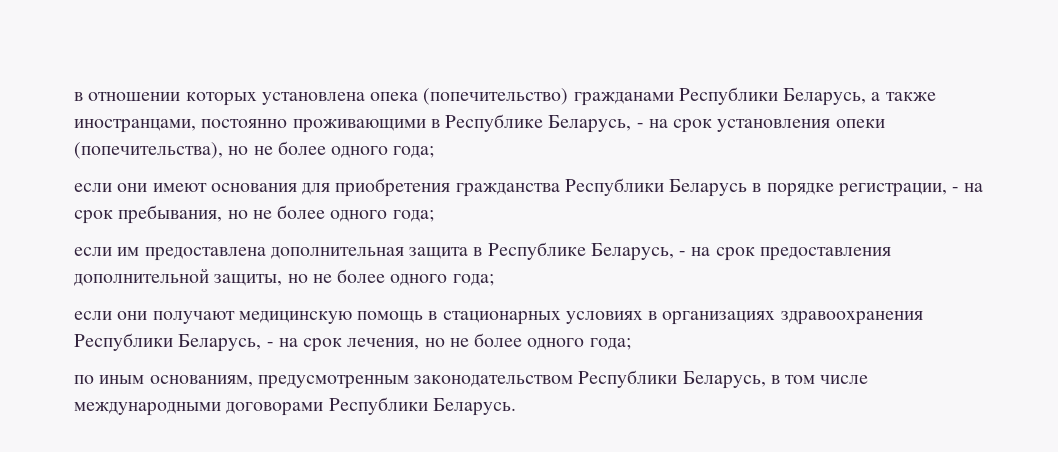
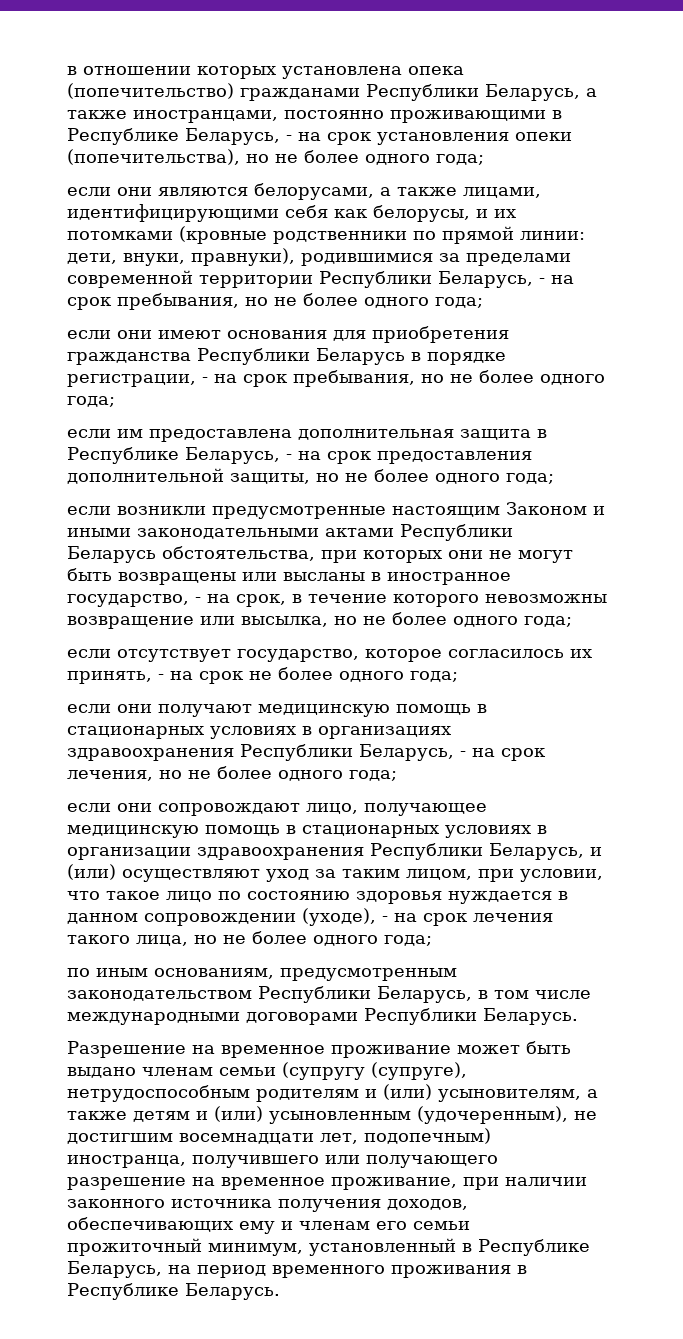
(435, 152) none -> [67,183,541,200] [67,204,516,222] [67,226,585,244] [67,248,571,266] [67,270,574,288] [67,293,483,310] // если они являются белорусами, а также лицами, идентифицирующими себя как белорусы, и их потомками (кровные родственники по прямой линии: дети, внуки, правнуки), родившимися за пределами современной территории Республики Беларусь, - на срок пребывания, но не более одного года;
(494, 280) none -> [67,502,605,519] [67,524,513,541] [67,546,573,563] [67,568,511,585] [67,594,607,607] [67,612,572,629] [67,649,592,662] [67,667,458,684] // если возникли предусмотренные настоящим Законом и иными законодательными актами Республики Беларусь обстоятельства, при которых они не могут быть возвращены или высланы в иностранное государство, - на срок, в течение которого невозможны возвращение или высылка, но не более одного года; // если отсутствует государство, которое согласилось их принять, - на срок не более одного года;
(631, 344) none -> [67,803,487,816] [67,825,547,838] [67,843,602,860] [67,864,603,882] [67,891,568,904] [67,908,553,926] [67,931,432,946] // если они сопровождают лицо, получающее медицинскую помощь в стационарных условиях в организации здравоохранения Республики Беларусь, и (или) осуществляют уход за таким лицом, при условии, что такое лицо по состоянию здоровья нуждается в данном сопровождении (уходе), - на срок лечения такого лица, но не более одного года;
(516, 407) none -> [67,1041,571,1058] [67,1062,467,1080] [67,1084,598,1102] [67,1106,597,1124] [67,1128,491,1144] [67,1155,498,1168] [67,1177,587,1190] [67,1199,468,1212] [67,1217,470,1234] [67,1238,590,1256] [67,1261,527,1278] [67,1283,280,1300] // Разрешение на временное проживание может быть выдано членам семьи (супругу (супруге), нетрудоспособным родителям и (или) усыновителям, а также детям и (или) усыновленным (удочеренным), не достигшим восемнадцати лет, подопечным) иностранца, получившего или получающего разрешение на временное проживание, при наличии законного источника получения доходов, обеспечивающих ему и членам его семьи прожиточный минимум, установленный в Республике Беларусь, на период временного проживания в Республике Беларусь.

